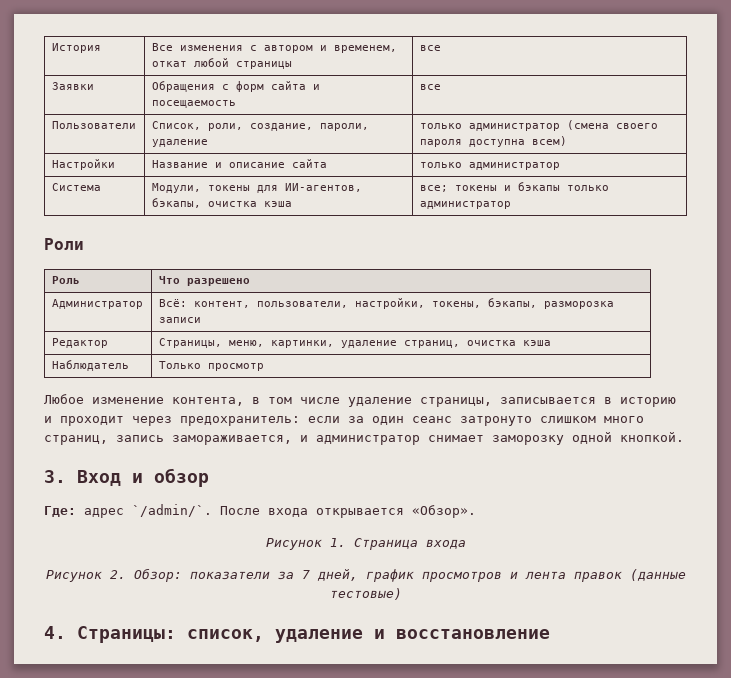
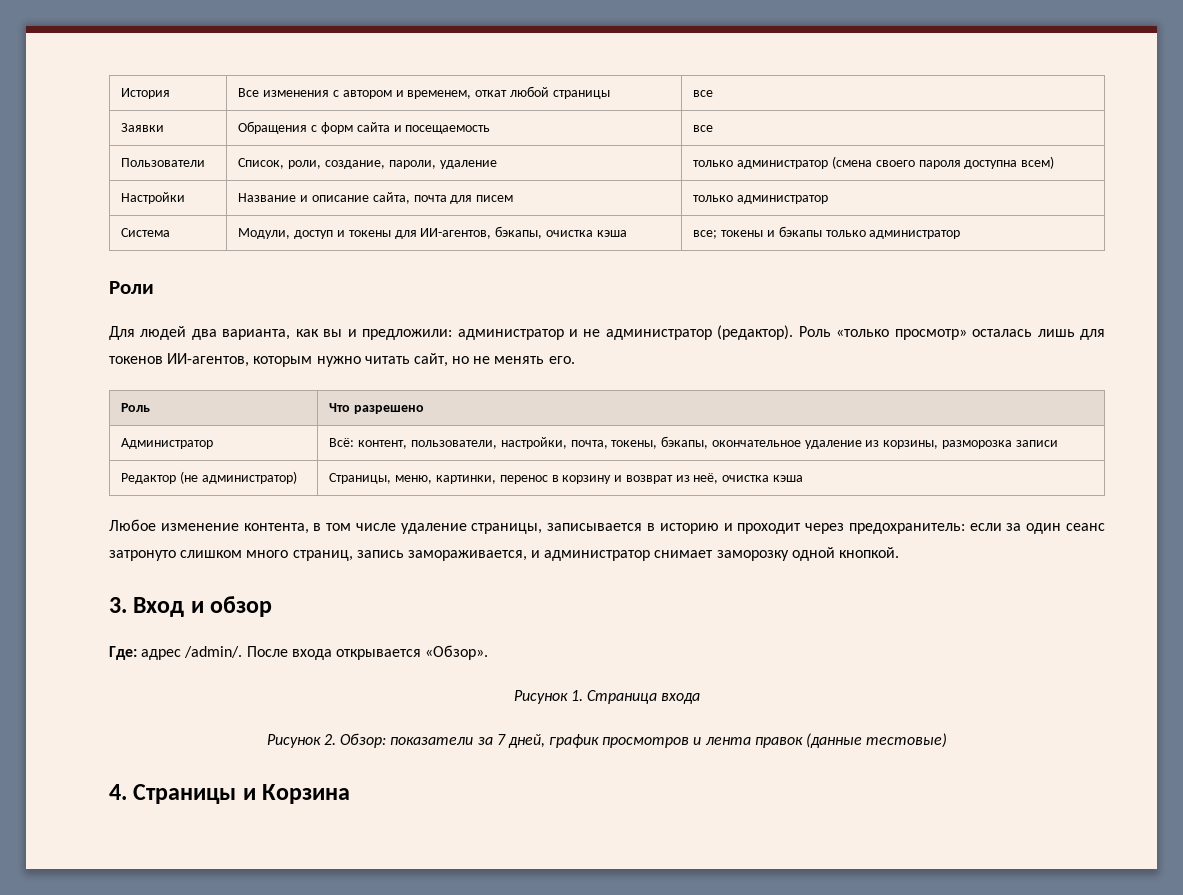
[291,159,327,168] сайта -> [372,192,514,204] сайта, почта для писем
(201, 188) none -> [294,230,345,239] доступ и
(84, 244) none -> [109,325,1105,340] [109,353,575,367] // Для людей два варианта, как вы и предложили: администратор и не администратор (редактор). Роль «только просмотр» осталась лишь для токенов ИИ-агентов, которым нужно читать сайт, но не менять его.
(425, 303) none -> [570,440,608,449] почта,
(537, 303) none -> [711,440,939,449] окончательное удаление из корзины,
(108, 343) none -> [180,471,297,484] (не администратор)
[340,340,551,348] [51,360,129,371] [158,361,264,371] удаление страниц, очистка кэша // Наблюдатель | Только просмотр -> [499,473,803,484] перенос в корзину и возврат из неё, очистка кэша
[132,504,212,517] `/admin/`. -> [184,646,243,658] /admin/.
[77,626,550,643] Страницы: список, удаление и восстановление -> [133,784,351,804] Страницы и Корзина

